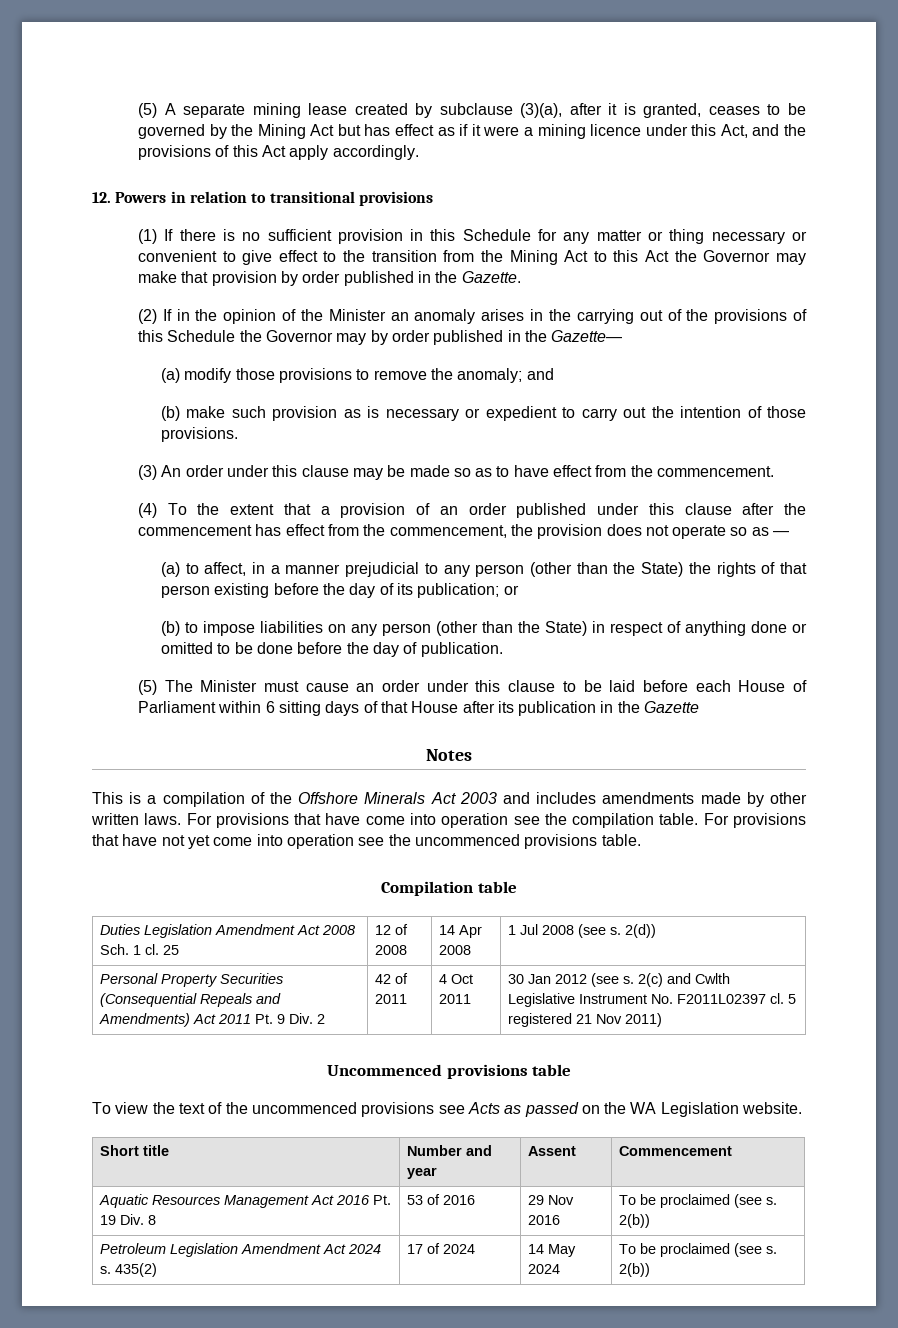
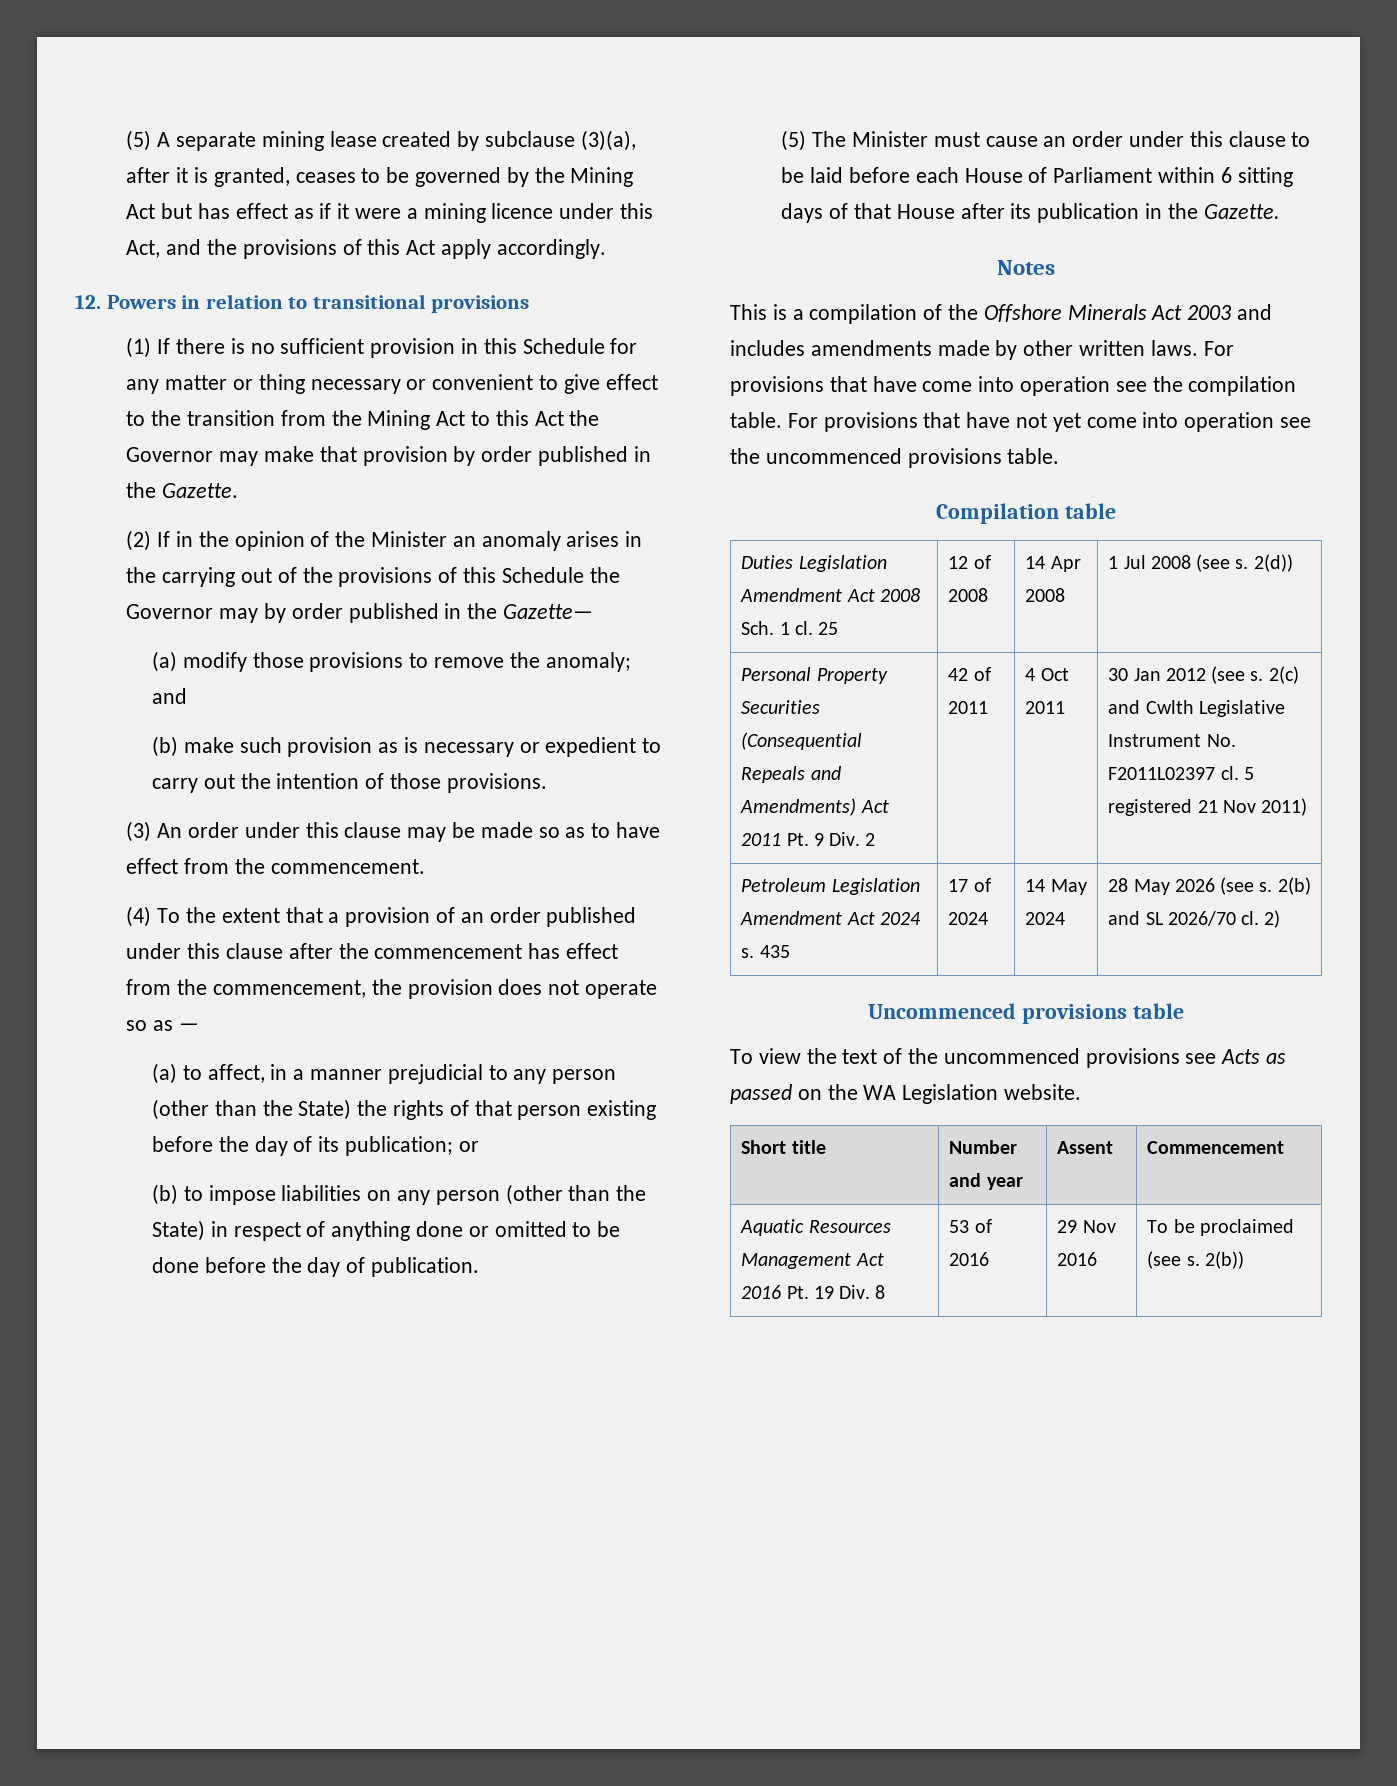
[644,701,700,713] Gazette -> [1203,204,1280,219] Gazette.
(662, 1020) none -> [741,878,920,895] [740,911,921,925] [741,945,790,958] [948,878,991,892] [948,912,989,925] [1025,879,1087,895] [1025,912,1066,925] [1108,877,1311,895] [1108,910,1281,928] // Petroleum Legislation Amendment Act 2024 s. 435 | 17 of 2024 | 14 May 2024 | 28 May 2026 (see s. 2(b) and SL 2026/70 cl. 2)
[99,1243,381,1257] [99,1263,157,1277] [406,1243,475,1254] [527,1244,576,1257] [527,1264,560,1274] [618,1243,777,1257] [618,1263,650,1277] // Petroleum Legislation Amendment Act 2024 s. 435(2) | 17 of 2024 | 14 May 2024 | To be proclaimed (see s. 2(b)) -> (1244, 1260) none

